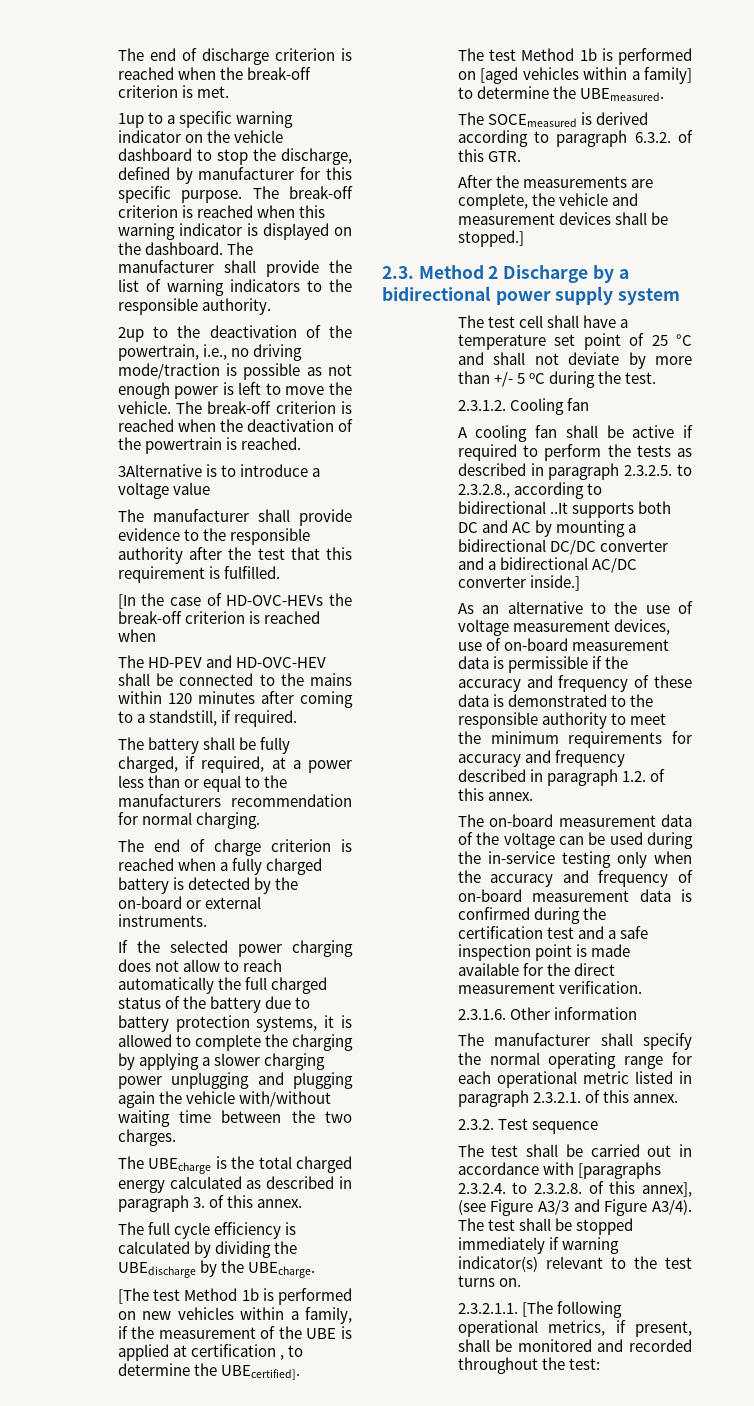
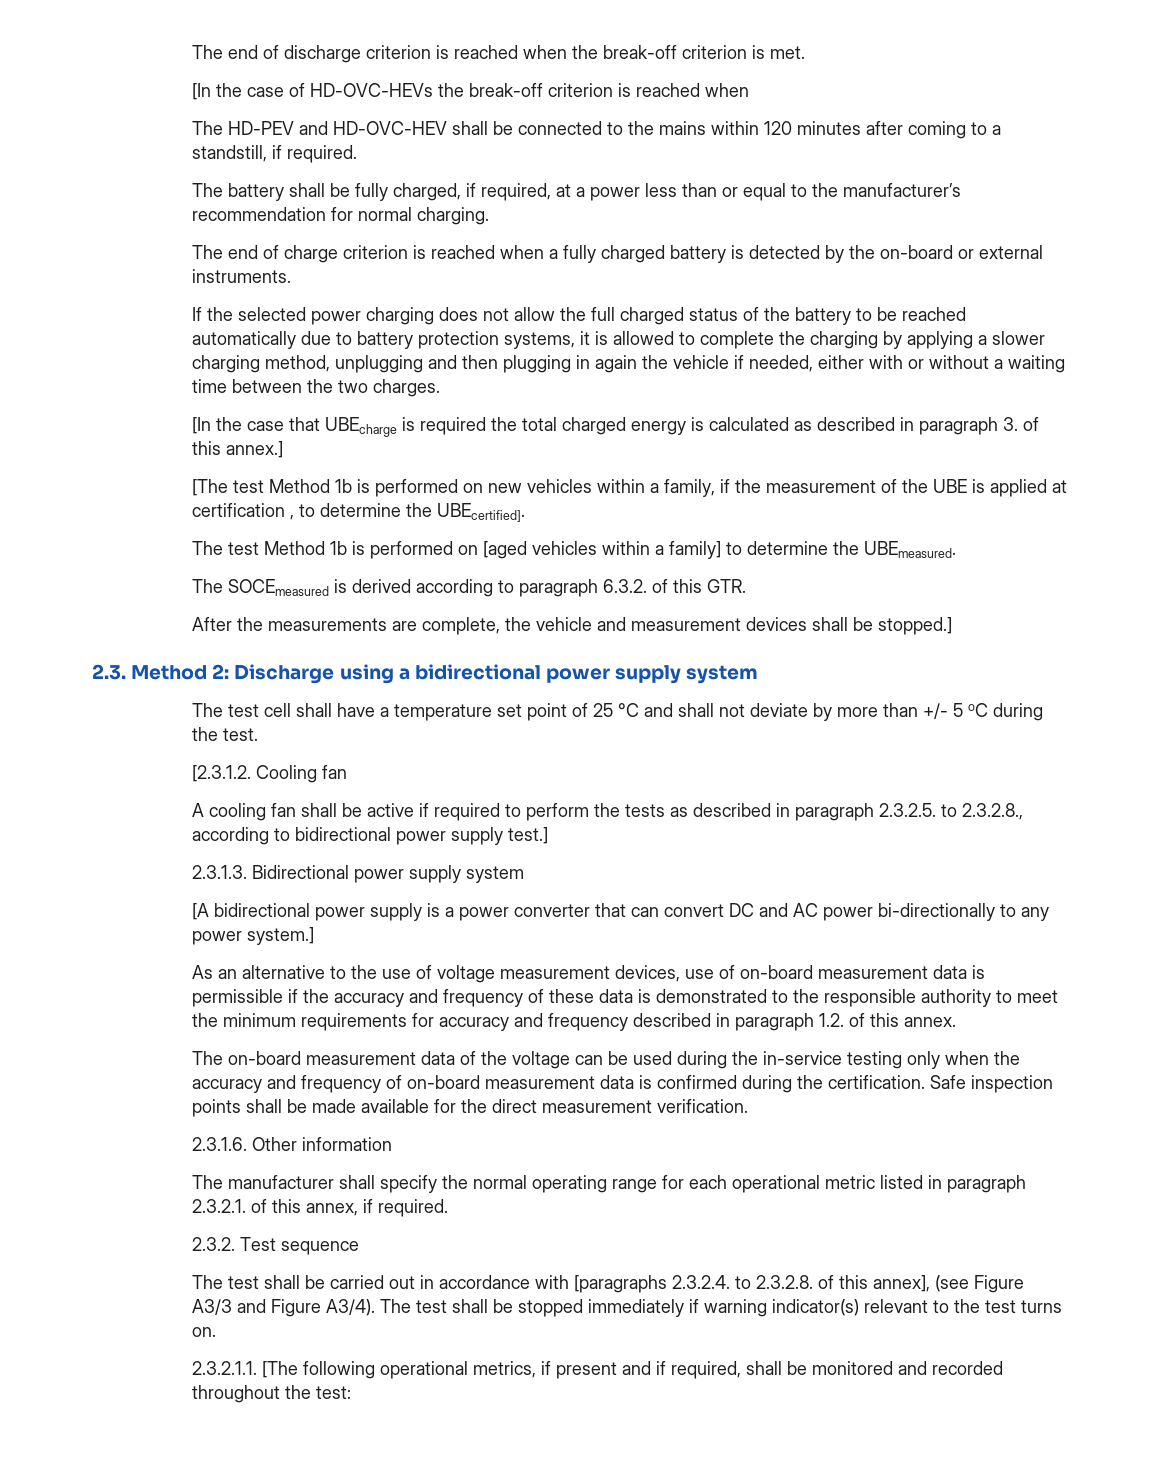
[117,111,293,128] [117,130,283,143] [117,148,353,165] [117,167,352,184] [117,186,353,203] [117,205,325,218] [117,223,352,240] [117,242,253,255] [117,260,352,277] [117,279,352,296] [117,298,271,315] [117,325,353,342] [117,344,302,361] [117,363,352,380] [117,382,352,399] [117,401,352,414] [117,419,353,432] [117,437,301,454] [117,464,320,477] [117,482,210,499] [117,509,353,526] [117,528,310,545] [117,547,353,564] [117,566,280,583] // 1up to a specific warning indicator on the vehicle dashboard to stop the discharge, defined by manufacturer for this specific purpose. The break-off criterion is reached when this warning indicator is displayed on the dashboard. The manufacturer shall provide the list of warning indicators to the responsible authority. // 2up to the deactivation of the powertrain, i.e., no driving mode/traction is possible as not enough power is left to move the vehicle. The break-off criterion is reached when the deactivation of the powertrain is reached. // 3Alternative is to introduce a voltage value // The manufacturer shall provide evidence to the responsible authority after the test that this requirement is fulfilled. -> (805, 52) none
[117,794,221,807] manufacturers -> [842,183,961,197] manufacturer’s
[223,959,282,972] [117,977,214,994] to reach automatically -> (555, 314) none
(261, 1004) none -> [855,307,966,321] [191,331,296,349] to be reached automatically
[117,1076,162,1089] power -> [264,355,330,372] method,
[293,1072,353,1089] [117,1091,331,1108] plugging again the vehicle with/without -> [461,355,1003,373] then plugging in again the vehicle if needed, either with or without a
[117,1156,144,1169] The -> [191,417,320,434] [In the case that
(227, 1162) none -> [419,417,486,435] required
(165, 1186) none -> [690,417,704,431] is
[256,1199,302,1208] [117,1222,296,1239] [117,1241,297,1258] [117,1260,315,1278] annex. // The full cycle efficiency is calculated by dividing the UBEdischarge by the UBEcharge. -> [225,441,283,458] annex.]
[488,265,614,283] 2 Discharge by -> [212,664,394,684] 2: Discharge using
[457,400,506,411] 2.3.1.2. -> [191,765,251,782] [2.3.1.2.
[549,501,671,518] [457,520,637,537] [457,539,668,555] [457,557,637,573] [457,575,580,591] ..It supports both DC and AC by mounting a bidirectional DC/DC converter and a bidirectional AC/DC converter inside.] -> [395,827,548,845] [191,865,524,883] [191,903,1049,921] [191,927,314,945] power supply test.] // 2.3.1.3. Bidirectional power supply system // [A bidirectional power supply is a power converter that can convert DC and AC power bi-directionally to any power system.]
[457,926,648,939] [457,944,587,961] certification test and a safe inspection point is -> [827,1075,1053,1093] [191,1099,307,1117] certification. Safe inspection points shall be
[632,1094,678,1103] annex. -> [305,1199,448,1217] annex, if required.
[635,1321,692,1337] present, -> [555,1361,741,1379] present and if required,

